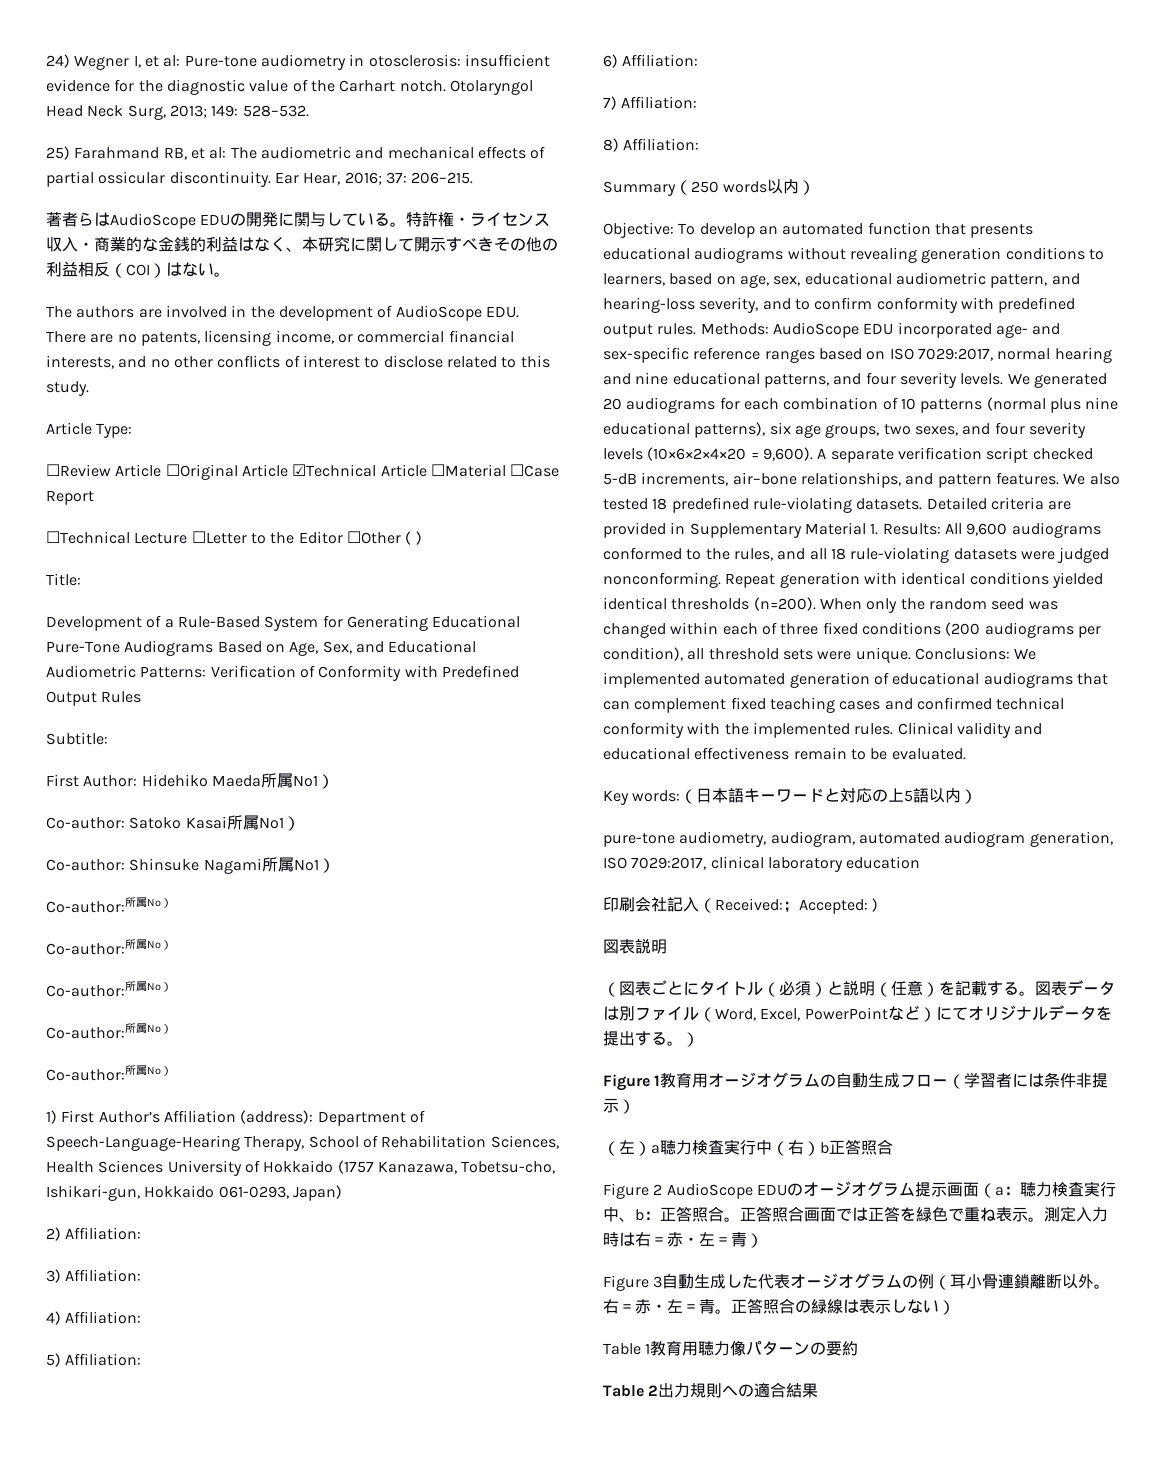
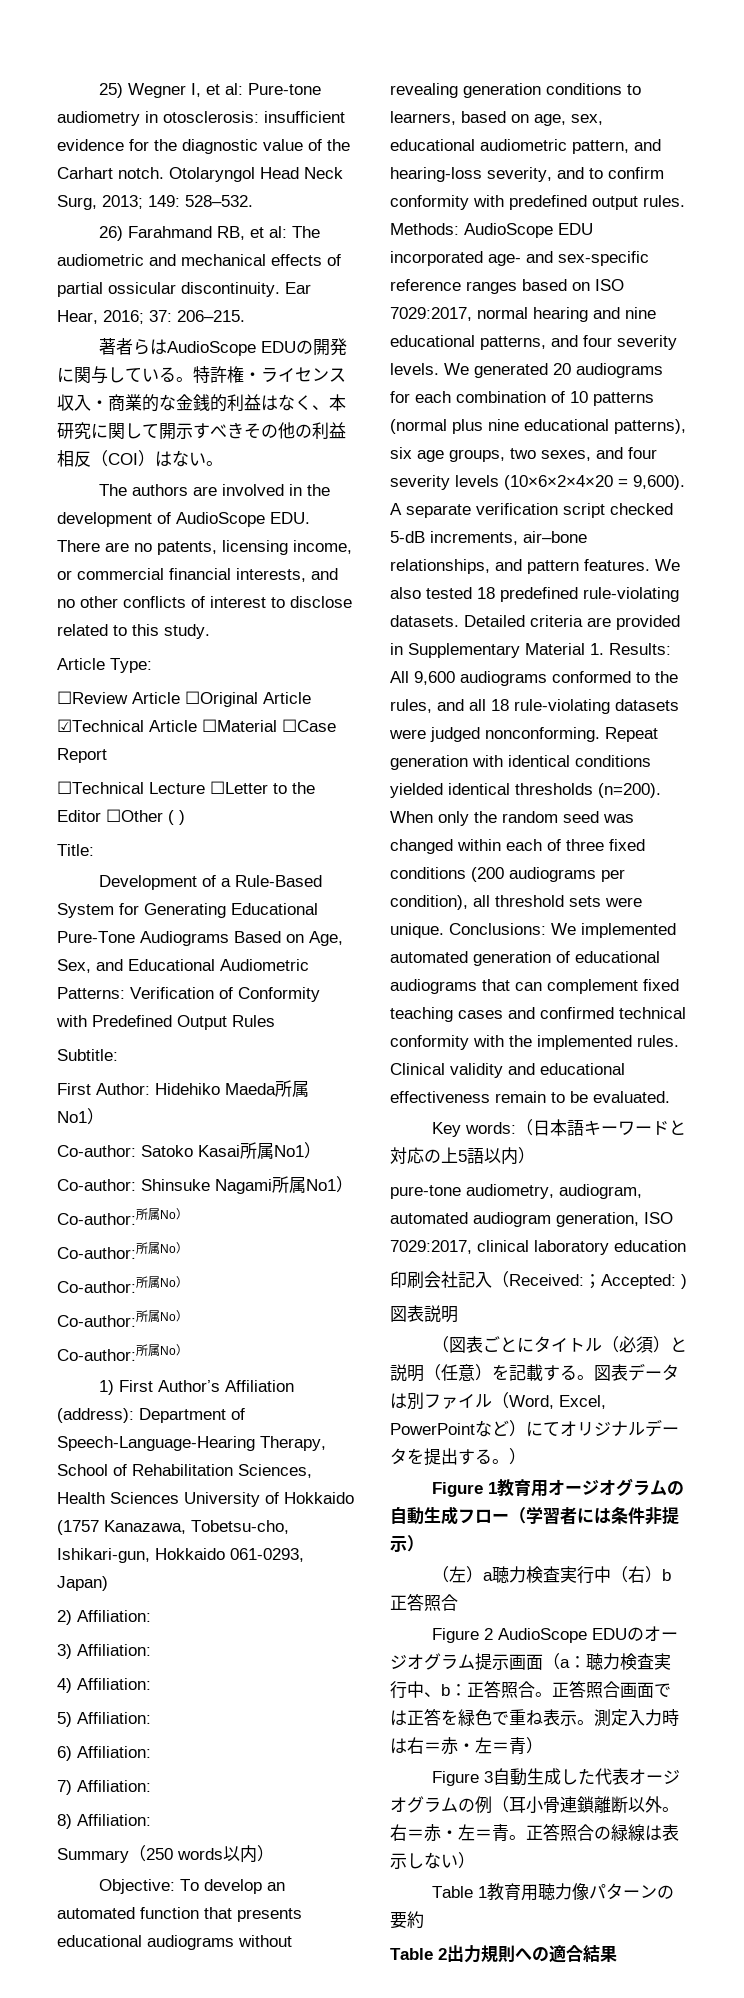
[46,54,70,68] 24) -> [98,83,123,98] 25)
[46,146,70,160] 25) -> [98,226,123,241] 26)

